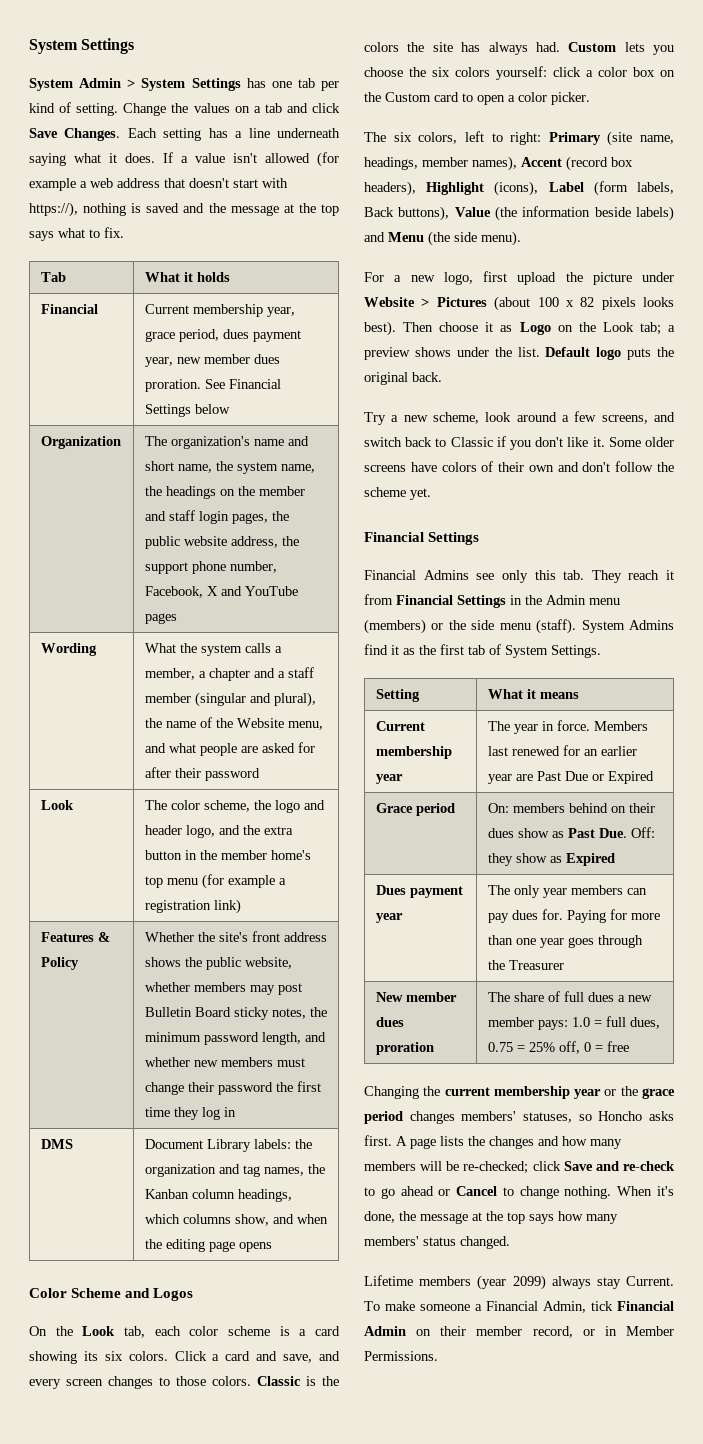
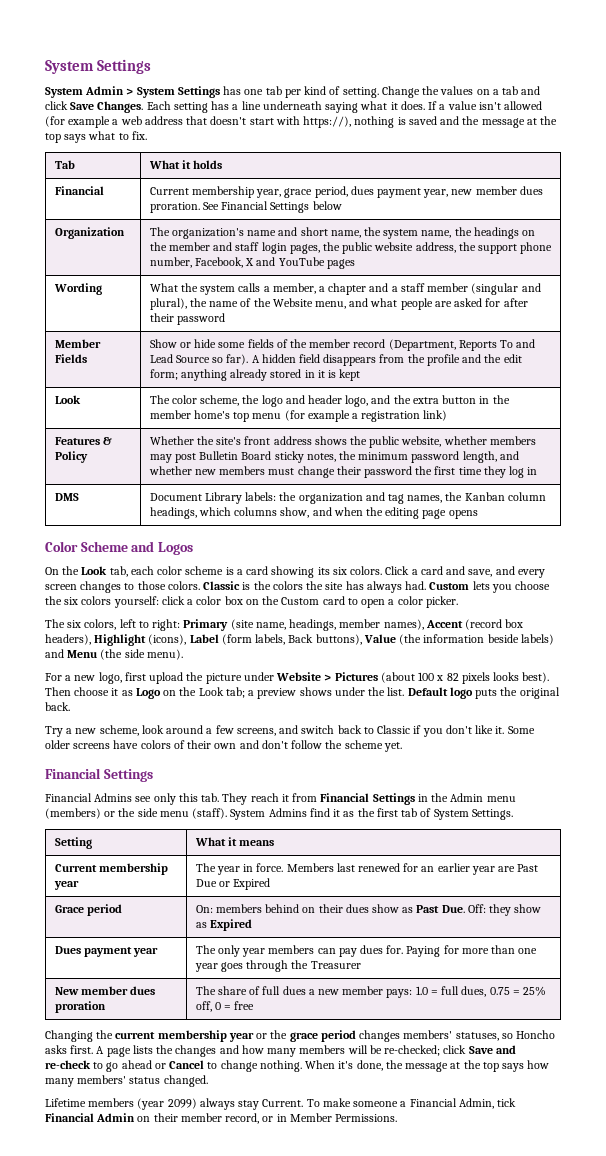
(260, 774) none -> [54,339,101,348] [54,354,87,363] [149,339,536,351] [149,354,522,366] [149,369,361,381] // Member Fields | Show or hide some fields of the member record (Department, Reports To and Lead Source so far). A hidden field disappears from the profile and the edit form; anything already stored in it is kept

